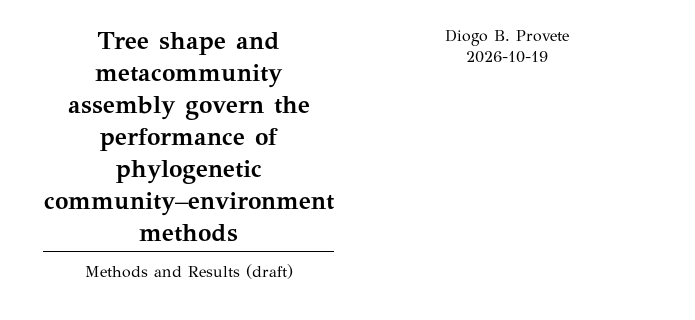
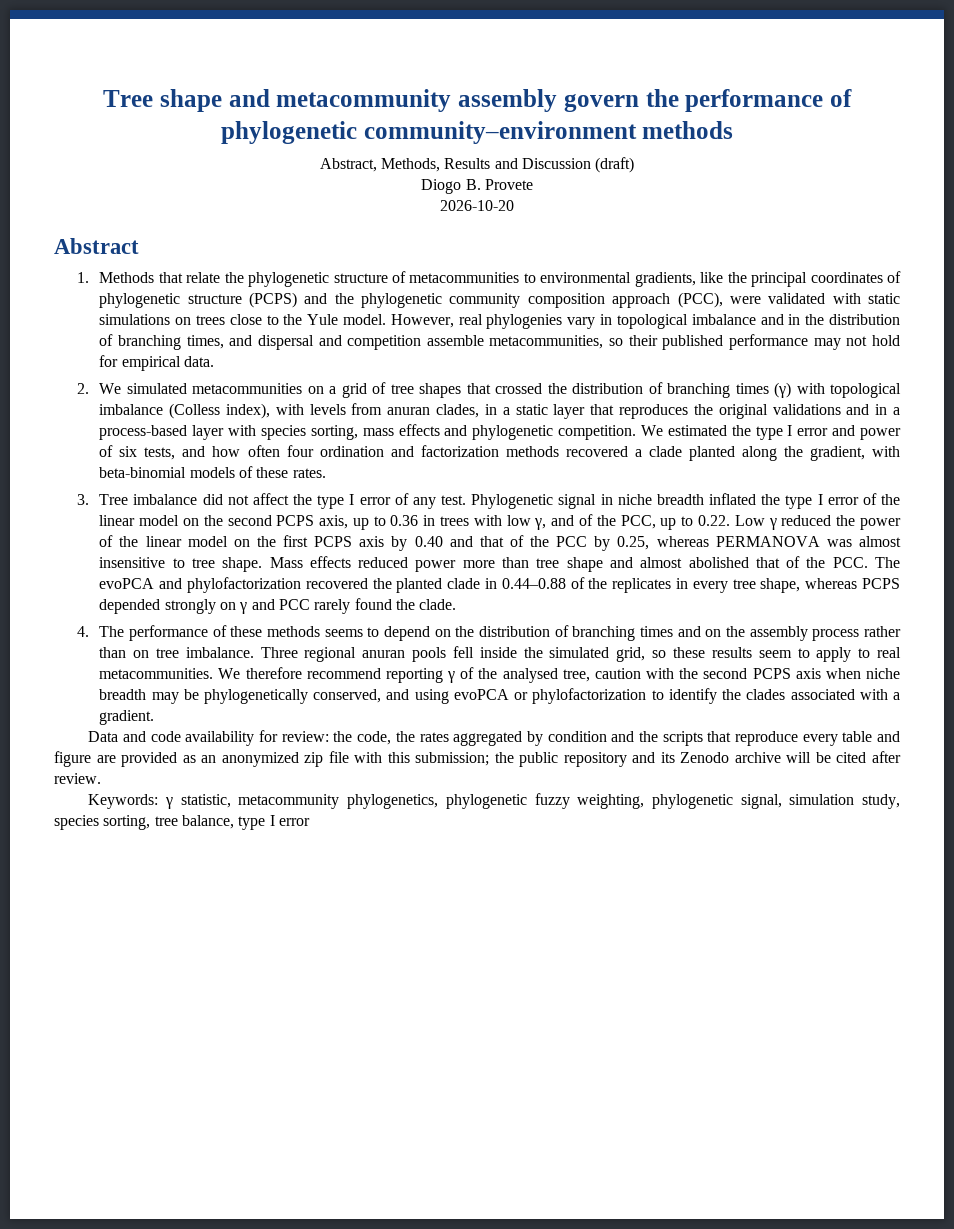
[84,266,240,278] Methods and Results -> [319,158,591,172] Abstract, Methods, Results and Discussion
[465,51,548,63] 2026-10-19 -> [440,200,514,211] [54,238,139,254] [76,271,902,287] [99,292,901,308] [99,314,901,329] [99,334,900,350] [99,355,214,371] [76,382,901,398] [99,403,901,419] [99,424,901,440] [99,445,900,461] [99,466,326,478] [76,493,901,509] [99,514,901,530] [99,535,902,551] [99,556,901,572] [99,577,901,593] [99,598,457,614] [76,625,902,641] [99,646,901,662] [99,667,900,683] [99,688,901,704] [99,710,155,725] [88,730,901,746] [54,751,901,767] [54,773,101,784] [88,793,900,809] [54,815,310,830] 2026-10-20 // Abstract // 1. Methods that relate the phylogenetic structure of metacommunities to environmental gradients, like the principal coordinates of phylogenetic structure (PCPS) and the phylogenetic community composition approach (PCC), were validated with static simulations on trees close to the Yule model. However, real phylogenies vary in topological imbalance and in the distribution of branching times, and dispersal and competition assemble metacommunities, so their published performance may not hold for empirical data. // 2. We simulated metacommunities on a grid of tree shapes that crossed the distribution of branching times (γ) with topological imbalance (Colless index), with levels from anuran clades, in a static layer that reproduces the original validations and in a process-based layer with species sorting, mass effects and phylogenetic competition. We estimated the type I error and power of six tests, and how often four ordination and factorization methods recovered a clade planted along the gradient, with beta-binomial models of these rates. // 3. Tree imbalance did not affect the type I error of any test. Phylogenetic signal in niche breadth inflated the type I error of the linear model on the second PCPS axis, up to 0.36 in trees with low γ, and of the PCC, up to 0.22. Low γ reduced the power of the linear model on the first PCPS axis by 0.40 and that of the PCC by 0.25, whereas PERMANOVA was almost insensitive to tree shape. Mass effects reduced power more than tree shape and almost abolished that of the PCC. The evoPCA and phylofactorization recovered the planted clade in 0.44–0.88 of the replicates in every tree shape, whereas PCPS depended strongly on γ and PCC rarely found the clade. // 4. The performance of these methods seems to depend on the distribution of branching times and on the assembly process rather than on tree imbalance. Three regional anuran pools fell inside the simulated grid, so these results seem to apply to real metacommunities. We therefore recommend reporting γ of the analysed tree, caution with the second PCPS axis when niche breadth may be phylogenetically conserved, and using evoPCA or phylofactorization to identify the clades associated with a gradient. // Data and code availability for review: the code, the rates aggregated by condition and the scripts that reproduce every table and figure are provided as an anonymized zip file with this submission; the public repository and its Zenodo archive will be cited after review. // Keywords: γ statistic, metacommunity phylogenetics, phylogenetic fuzzy weighting, phylogenetic signal, simulation study, species sorting, tree balance, type I error

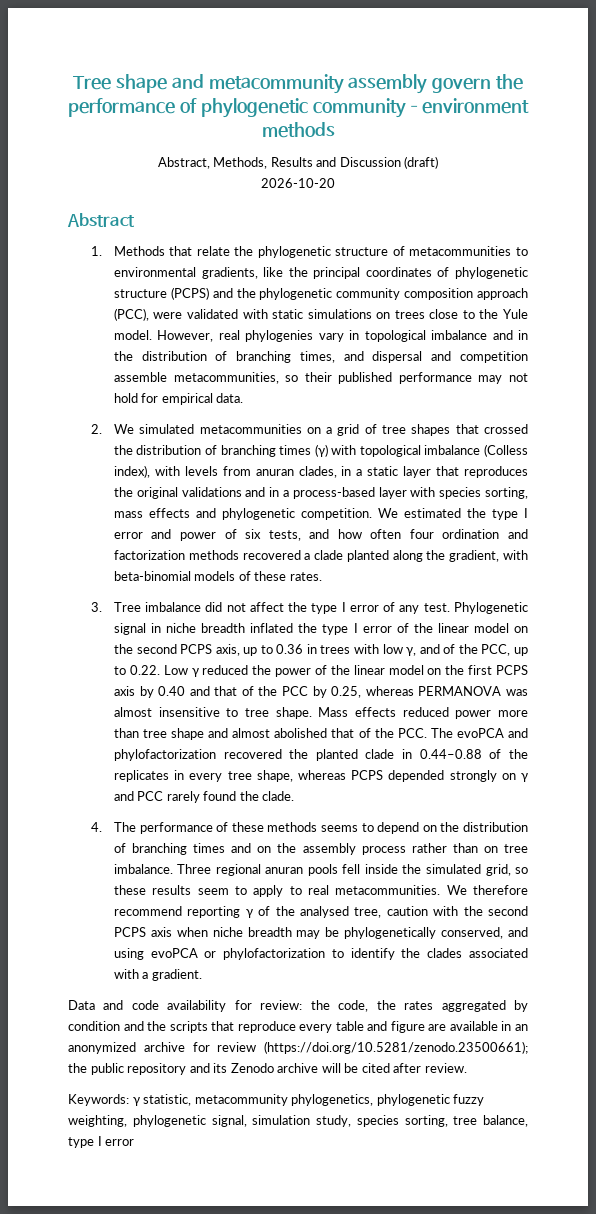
[421,179,533,194] // Diogo B. Provete -> (439, 162) none
[121,751,490,767] provided as an anonymized zip file with this submission; -> [449,1021,529,1031] [68,1041,528,1054] available in an anonymized archive for review (https://doi.org/10.5281/zenodo.23500661);

